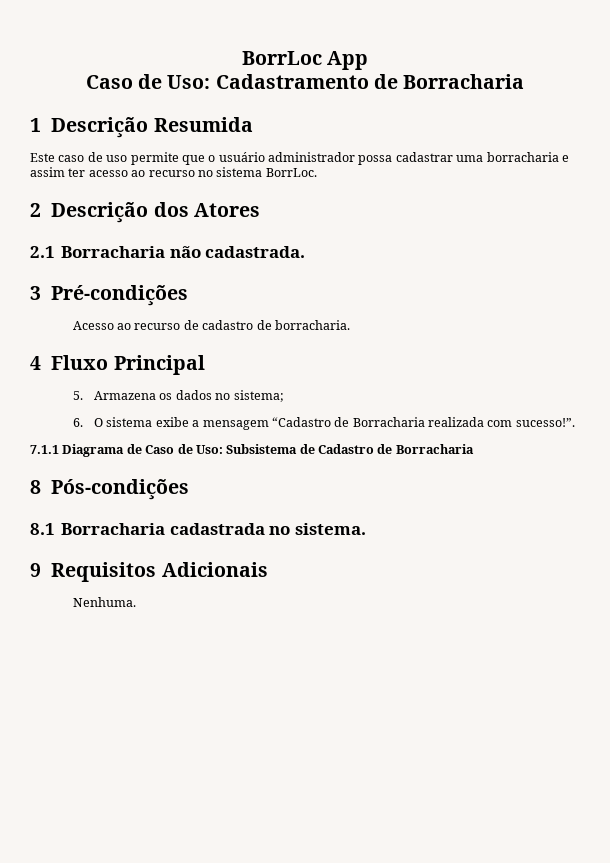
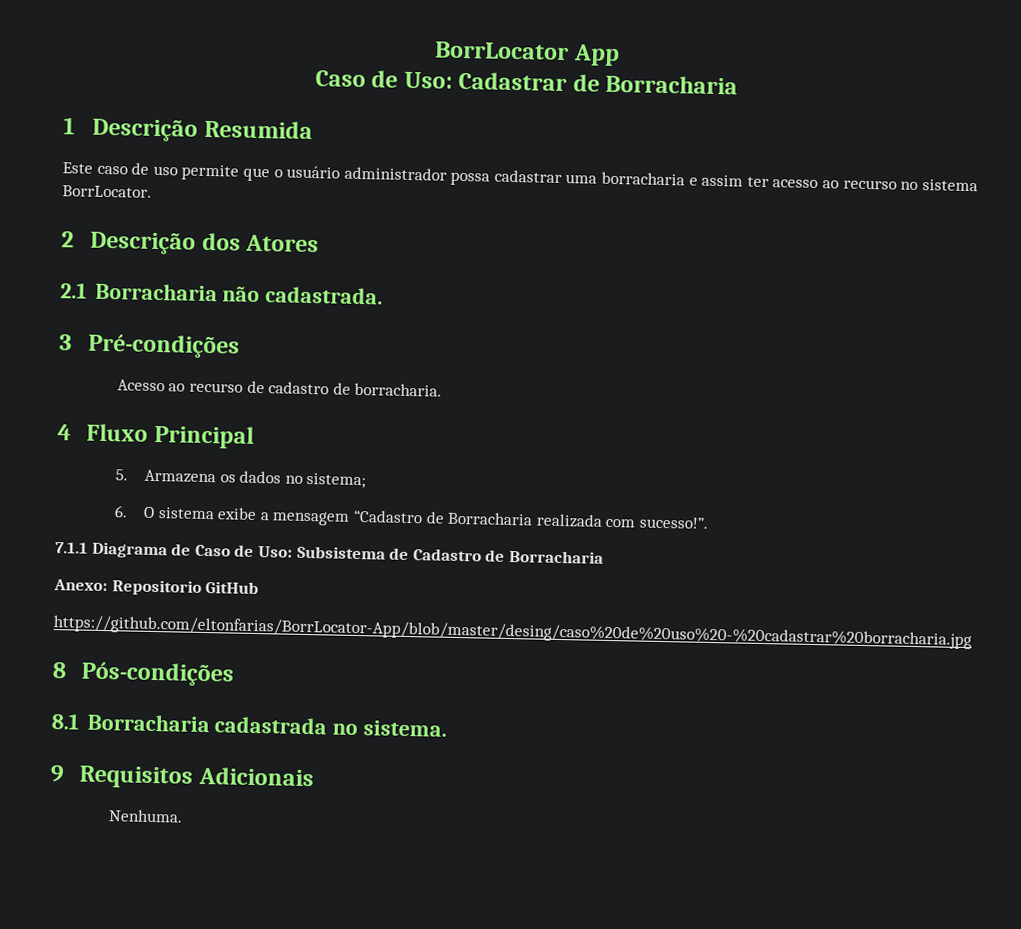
[241,51,322,65] BorrLoc -> [435,41,570,61] BorrLocator
[215,74,369,89] Cadastramento -> [458,71,568,92] Cadastrar
[265,168,317,177] BorrLoc. -> [62,185,152,198] BorrLocator.
(474, 449) none -> [53,579,260,596] [53,615,972,650] // Anexo: Repositorio GitHub // https://github.com/eltonfarias/BorrLocator-App/blob/master/desing/caso%20de%20uso%20-%20cadastrar%20borracharia.jpg

